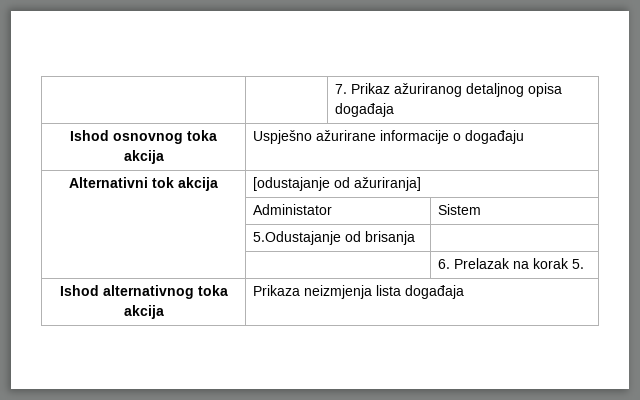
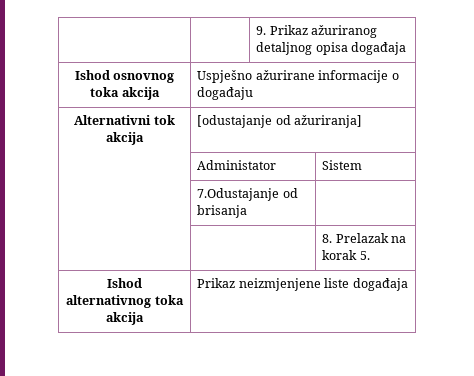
[335,84,348,94] | | 7. -> [256,26,267,35] | | 9.
[253,231,342,245] 5.Odustajanje -> [197,188,280,201] 7.Odustajanje
[438,259,451,269] 6. -> [322,234,333,243] 8.
[253,285,402,299] Prikaza neizmjenja lista -> [197,278,350,291] Prikaz neizmjenjene liste

